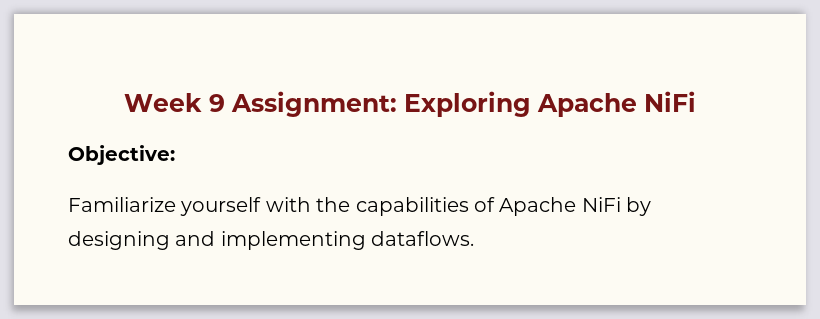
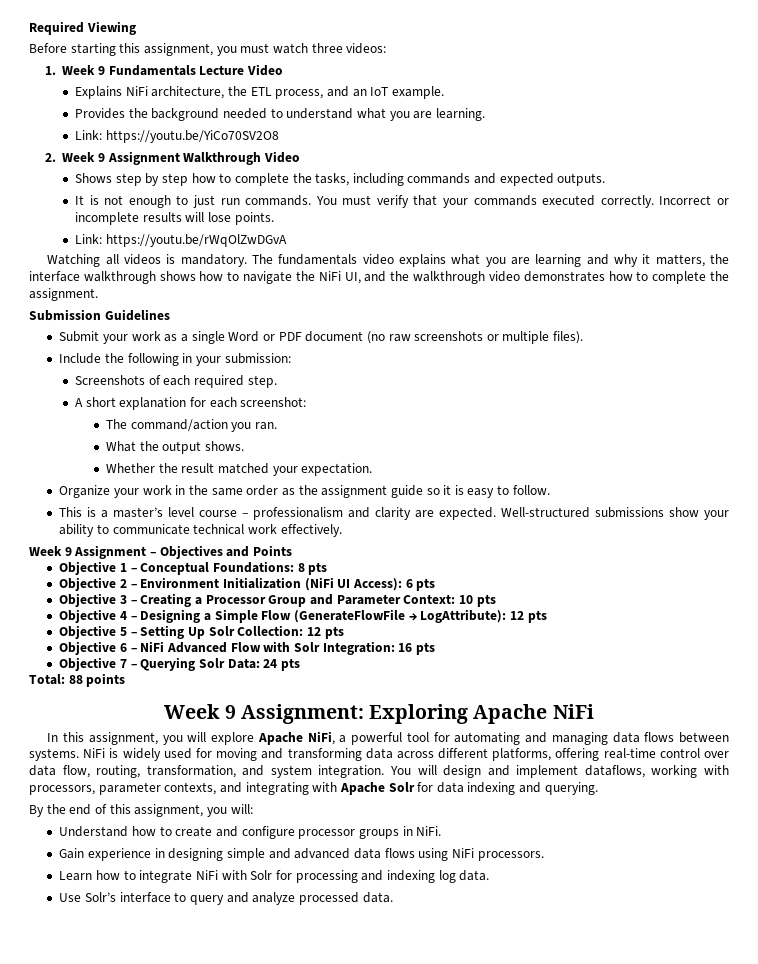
(124, 102) none -> [29,21,136,35] [29,43,387,56] [44,64,283,76] [74,86,444,99] [74,108,485,121] [74,130,279,143] [44,151,300,165] [74,173,606,186] [74,195,730,208] [74,212,274,225] [74,234,287,247] [47,254,729,267] [29,271,729,284] [29,288,98,301] [29,309,170,321] [59,331,584,344] [59,353,291,366] [74,375,277,388] [74,397,307,410] [106,419,278,432] [106,441,245,454] [106,463,373,476] [59,485,550,498] [59,507,730,520] [59,524,342,537] [29,545,292,559] [59,561,328,575] [59,577,436,591] [59,593,496,607] [59,609,547,623] [59,625,344,639] [59,641,435,655] [59,657,300,671] [29,673,126,687] Required Viewing // Before starting this assignment, you must watch three videos: // 1. Week 9 Fundamentals Lecture Video // Explains NiFi architecture, the ETL process, and an IoT example. // Provides the background needed to understand what you are learning. // Link: https://youtu.be/YiCo70SV2O8 // 2. Week 9 Assignment Walkthrough Video // Shows step by step how to complete the tasks, including commands and expected outputs. // It is not enough to just run commands. You must verify that your commands executed correctly. Incorrect or incomplete results will lose points. // Link: https://youtu.be/rWqOlZwDGvA // Watching all videos is mandatory. The fundamentals video explains what you are learning and why it matters, the interface walkthrough shows how to navigate the NiFi UI, and the walkthrough video demonstrates how to complete the assignment. // Submission Guidelines // Submit your work as a single Word or PDF document (no raw screenshots or multiple files). // Include the following in your submission: // Screenshots of each required step. // A short explanation for each screenshot: // The command/action you ran. // What the output shows. // Whether the result matched your expectation. // Organize your work in the same order as the assignment guide so it is easy to follow. // This is a master’s level course – professionalism and clarity are expected. Well-structured submissions show your ability to communicate technical work effectively. // Week 9 Assignment – Objectives and Points // Objective 1 – Conceptual Foundations: 8 pts // Objective 2 – Environment Initialization (NiFi UI Access): 6 pts // Objective 3 – Creating a Processor Group and Parameter Context: 10 pts // Objective 4 – Designing a Simple Flow (GenerateFlowFile → LogAttribute): 12 pts // Objective 5 – Setting Up Solr Collection: 12 pts // Objective 6 – NiFi Advanced Flow with Solr Integration: 16 pts // Objective 7 – Querying Solr Data: 24 pts // Total: 88 points //
[68,145,175,165] [68,197,652,216] [68,231,475,250] Objective: // Familiarize yourself with the capabilities of Apache NiFi by designing and implementing dataflows. -> [47,731,730,745] [29,748,729,761] [29,765,729,778] [29,782,598,795] [29,804,253,817] [59,826,442,839] [59,848,544,861] [59,870,490,883] [59,892,393,905] In this assignment, you will explore Apache NiFi, a powerful tool for automating and managing data flows between systems. NiFi is widely used for moving and transforming data across different platforms, offering real-time control over data flow, routing, transformation, and system integration. You will design and implement dataflows, working with processors, parameter contexts, and integrating with Apache Solr for data indexing and querying. // By the end of this assignment, you will: // Understand how to create and configure processor groups in NiFi. // Gain experience in designing simple and advanced data flows using NiFi processors. // Learn how to integrate NiFi with Solr for processing and indexing log data. // Use Solr’s interface to query and analyze processed data.

